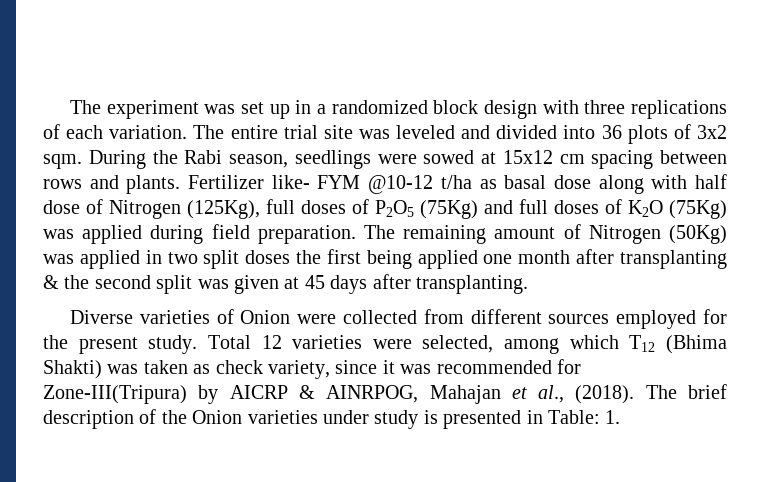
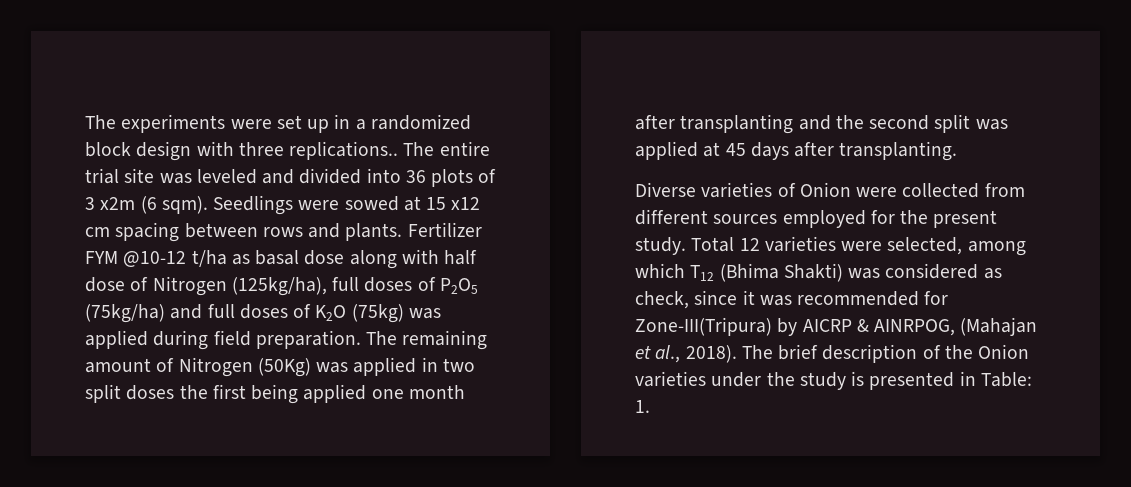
[69,100,236,119] The experiment was -> [85,114,272,133] The experiments were
[631,100,728,119] [43,124,188,139] replications of each variation. -> [289,141,399,160] replications..
[696,125,727,139] [43,150,371,169] 3x2 sqm. During the Rabi season, seedlings -> [85,195,294,215] 3 x2m (6 sqm). Seedlings
[502,150,553,164] 15x12 -> [426,197,481,210] 15 x12
[271,175,310,189] like- -> (482, 229) none
[187,200,260,219] (125Kg), -> [231,277,327,296] (125kg/ha),
[420,200,478,219] (75Kg) -> [85,304,165,323] (75kg/ha)
[669,200,727,219] (75Kg) -> [351,304,404,323] (75kg)
[43,275,59,289] & -> [798,115,831,130] and
[234,275,279,294] given -> [635,141,698,160] applied
[143,360,330,379] taken as check variety, -> [885,263,1002,279] [635,291,689,309] considered as check,
[429,385,501,404] Mahajan -> [960,317,1038,336] (Mahajan
[575,385,635,404] (2018). -> [685,345,737,363] 2018).
(369, 417) none -> [766,372,795,386] the

